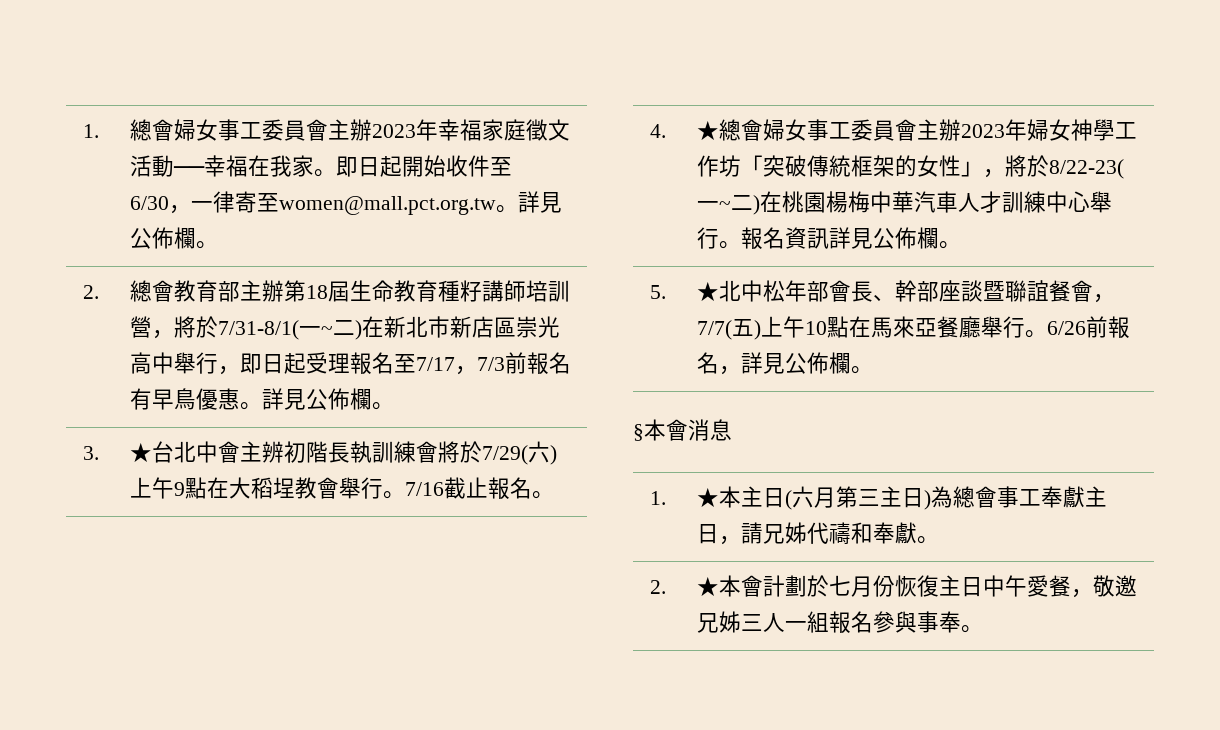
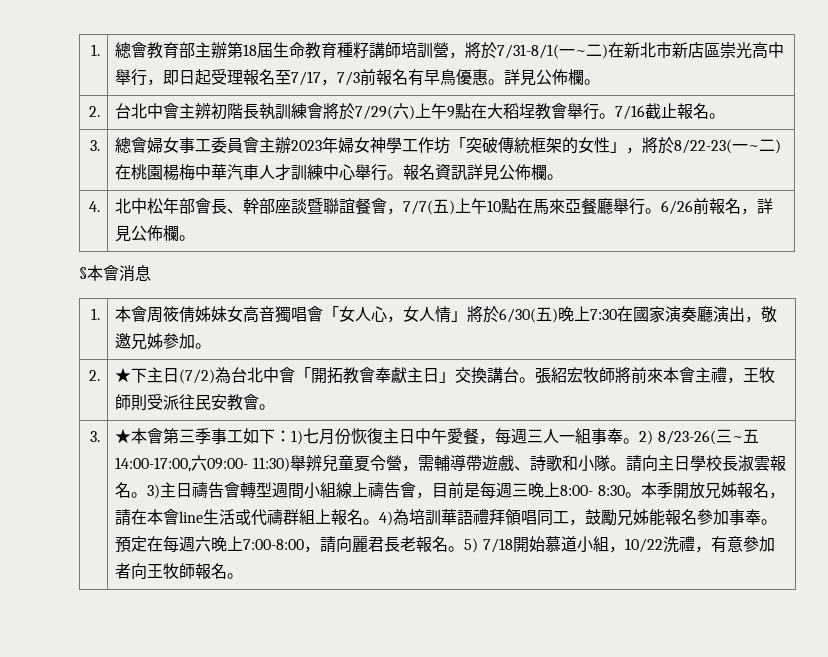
[83,124,100,138] [129,119,570,141] [129,155,512,177] [129,191,562,215] [129,227,218,249] [83,285,100,299] 1. | 總會婦女事工委員會主辦2023年幸福家庭徵文活動──幸福在我家。即日起開始收件至6/30，一律寄至women@mall.pct.org.tw。詳見公佈欄。 // 2. -> [90,44,100,56] 1.
[83,446,100,460] [129,443,152,462] 3. | ★ -> [88,106,100,117] 2. |
[650,124,667,138] [696,121,719,140] 4. | ★ -> [89,140,100,151] 3. |
[650,285,667,299] [696,282,719,301] 5. | ★ -> [88,201,100,212] 4. |
[696,486,1107,510] [696,522,939,545] [650,580,667,594] [696,575,829,597] ★本主日(六月第三主日)為總會事工奉獻主日，請兄姊代禱和奉獻。 // 2. | ★本會計劃於 -> [115,306,778,323] [115,333,212,350] [88,370,100,381] [115,367,776,384] [115,394,276,411] [89,431,100,442] [115,428,304,445] 本會周筱倩姊妹女高音獨唱會「女人心，女人情」將於6/30(五)晚上7:30在國家演奏廳演出，敬邀兄姊參加。 // 2. | ★下主日(7/2)為台北中會「開拓教會奉獻主日」交換講台。張紹宏牧師將前來本會主禮，王牧師則受派往民安教會。 // 3. | ★本會第三季事工如下：1)
[1092,575,1137,597] [696,611,961,634] 敬邀兄姊三人一組報名參與事奉 -> [495,428,759,445] [115,454,786,472] [115,482,785,499] [115,509,778,526] [115,536,775,553] [115,563,228,579] 每週三人一組事奉。2) 8/23-26(三~五14:00-17:00,六09:00- 11:30)舉辨兒童夏令營，需輔導帶遊戲、詩歌和小隊。請向主日學校長淑雲報名。3)主日禱告會轉型週間小組線上禱告會，目前是每週三晚上8:00- 8:30。本季開放兄姊報名，請在本會line生活或代禱群組上報名。4)為培訓華語禮拜領唱同工，鼓勵兄姊能報名參加事奉。預定在每週六晚上7:00-8:00，請向麗君長老報名。5) 7/18開始慕道小組，10/22洗禮，有意參加者向王牧師報名

